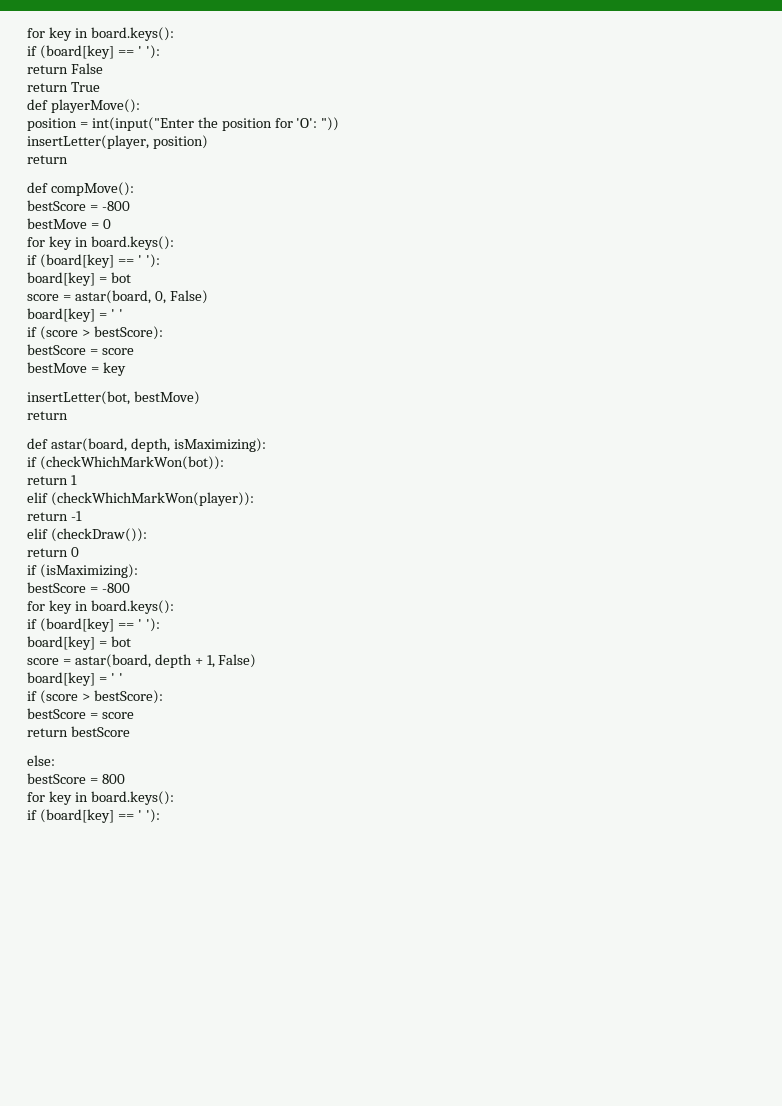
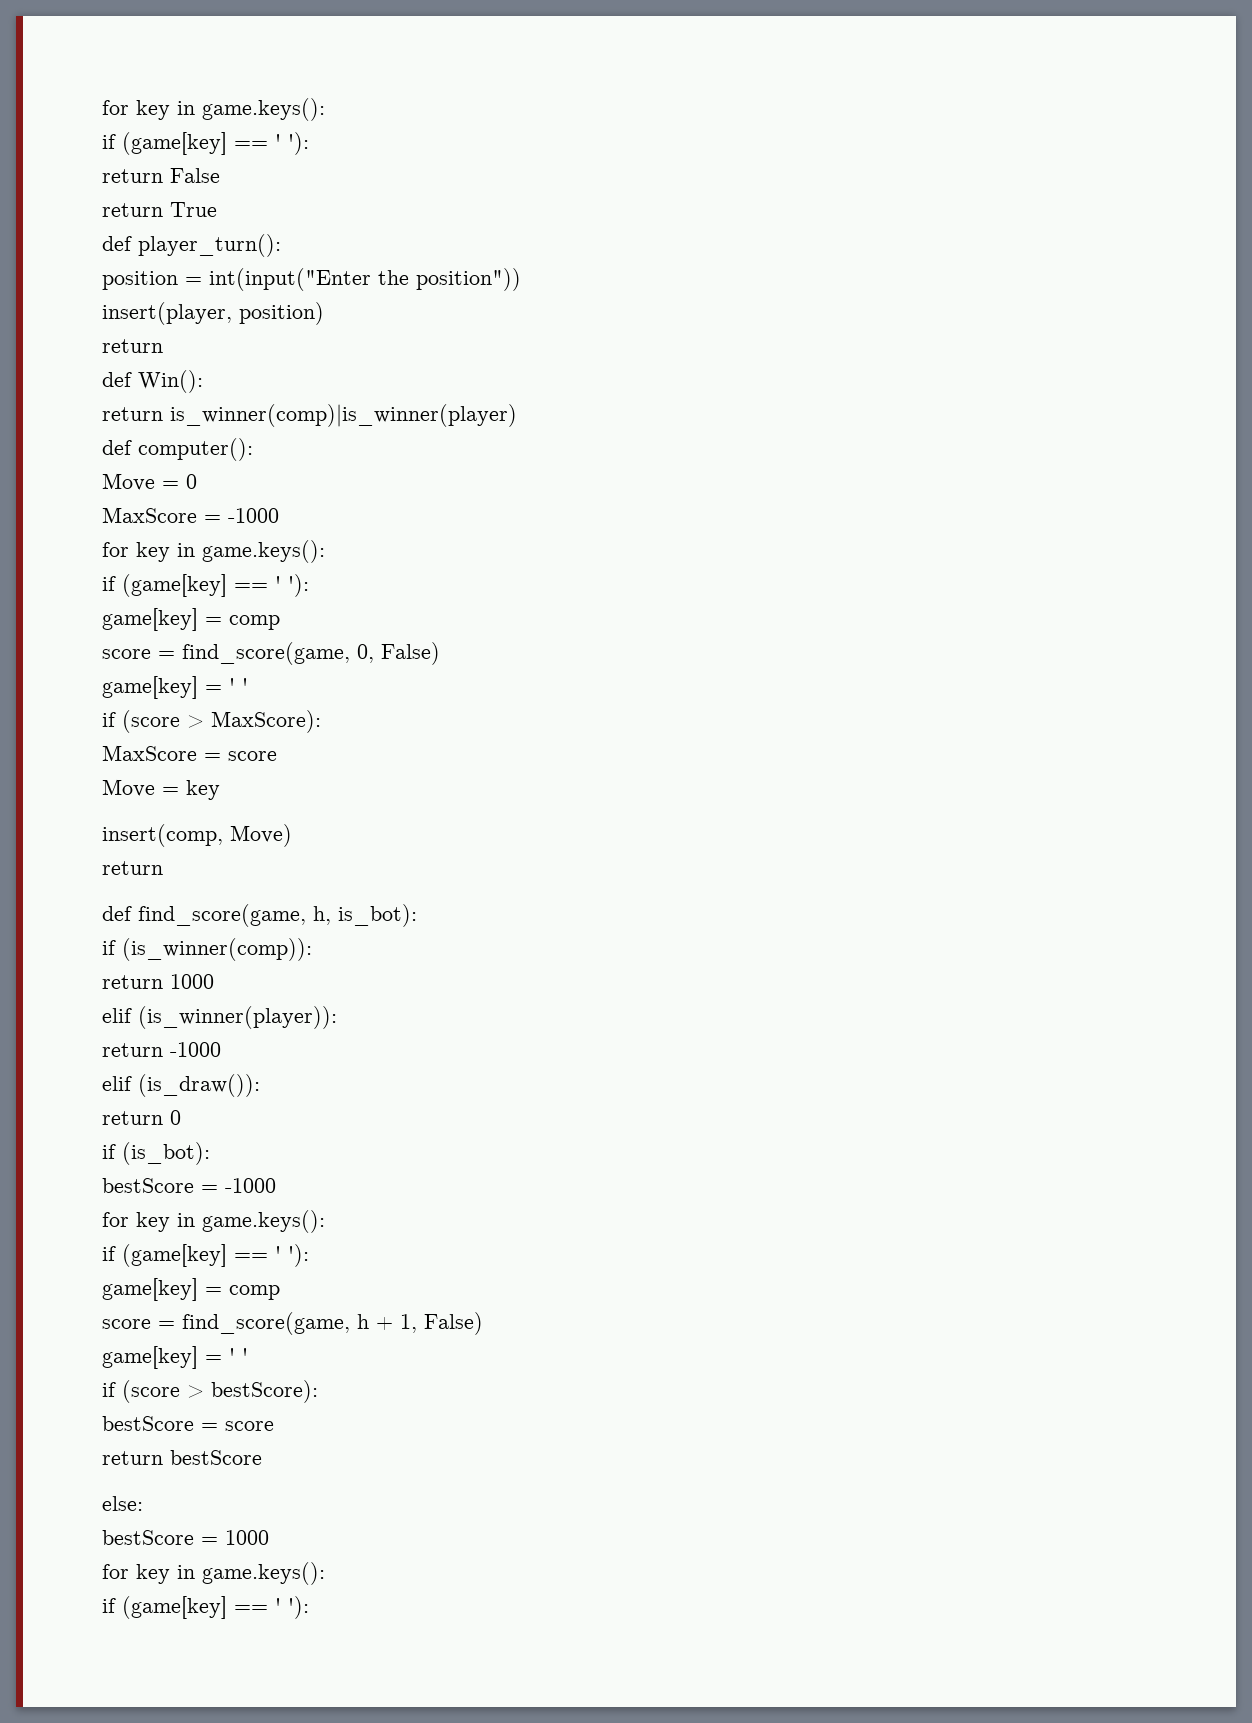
[27,27,174,41] [27,45,114,59] for key in board.keys(): // if (board[key] -> [102,98,325,121] [102,132,227,155] for key in game.keys(): // if (game[key]
[50,99,140,113] playerMove(): -> [138,234,281,257] player_turn():
[221,117,340,131] [27,135,208,149] [27,155,68,164] [27,182,134,196] [27,200,130,211] [27,218,87,229] position for 'O': ")) // insertLetter(player, position) // return // def compMove(): // bestScore = -800 // bestMove -> [416,268,521,291] [102,302,324,325] [102,339,163,353] [102,370,203,393] [102,404,517,427] [102,438,253,461] [102,473,155,491] position")) // insert(player, position) // return // def Win(): // return is_winner(comp)|is_winner(player) // def computer(): // Move
[27,236,174,250] [27,254,160,268] [27,272,131,286] [27,290,151,304] // for key in board.keys(): // if (board[key] == ' '): // board[key] = bot // score = astar(board, -> [102,507,279,523] [102,540,325,563] [102,574,309,597] [102,608,280,631] [102,642,350,665] // MaxScore = -1000 // for key in game.keys(): // if (game[key] == ' '): // game[key] = comp // score = find_score(game,
[27,308,123,322] [27,326,163,340] [27,344,134,355] [27,362,87,373] board[key] = ' ' // if (score > bestScore): // bestScore = score // bestMove -> [102,676,248,699] [102,710,321,733] [102,745,277,761] [102,779,155,797] game[key] = ' ' // if (score > MaxScore): // MaxScore = score // Move
[27,391,200,405] [27,411,68,420] [27,438,266,452] [27,456,224,470] [27,475,77,485] [27,492,254,506] [27,511,82,521] [27,528,147,542] insertLetter(bot, bestMove) // return // def astar(board, depth, isMaximizing): // if (checkWhichMarkWon(bot)): // return 1 // elif (checkWhichMarkWon(player)): // return -1 // elif (checkDraw()): -> [102,824,292,847] [102,861,163,875] [102,904,417,927] [102,938,312,961] [102,974,214,989] [102,1006,337,1029] [102,1042,221,1057] [102,1074,260,1097] insert(comp, Move) // return // def find_score(game, h, is_bot): // if (is_winner(comp)): // return 1000 // elif (is_winner(player)): // return -1000 // elif (is_draw()):
[39,564,138,578] [27,582,130,593] [27,600,174,614] [27,618,160,632] [27,636,131,650] [27,654,192,668] (isMaximizing): // bestScore = -800 // for key in board.keys(): // if (board[key] == ' '): // board[key] = bot // score = astar(board, depth -> [122,1142,210,1165] [102,1178,276,1193] [102,1210,325,1233] [102,1244,309,1267] [102,1278,280,1301] [102,1312,369,1335] (is_bot): // bestScore = -1000 // for key in game.keys(): // if (game[key] == ' '): // game[key] = comp // score = find_score(game, h
[27,672,95,686] board[key] -> [102,1346,198,1369] game[key]
[101,774,125,784] [27,791,174,805] [27,809,114,823] 800 // for key in board.keys(): // if (board[key] -> [225,1530,269,1545] [102,1562,325,1585] [102,1596,227,1619] 1000 // for key in game.keys(): // if (game[key]

